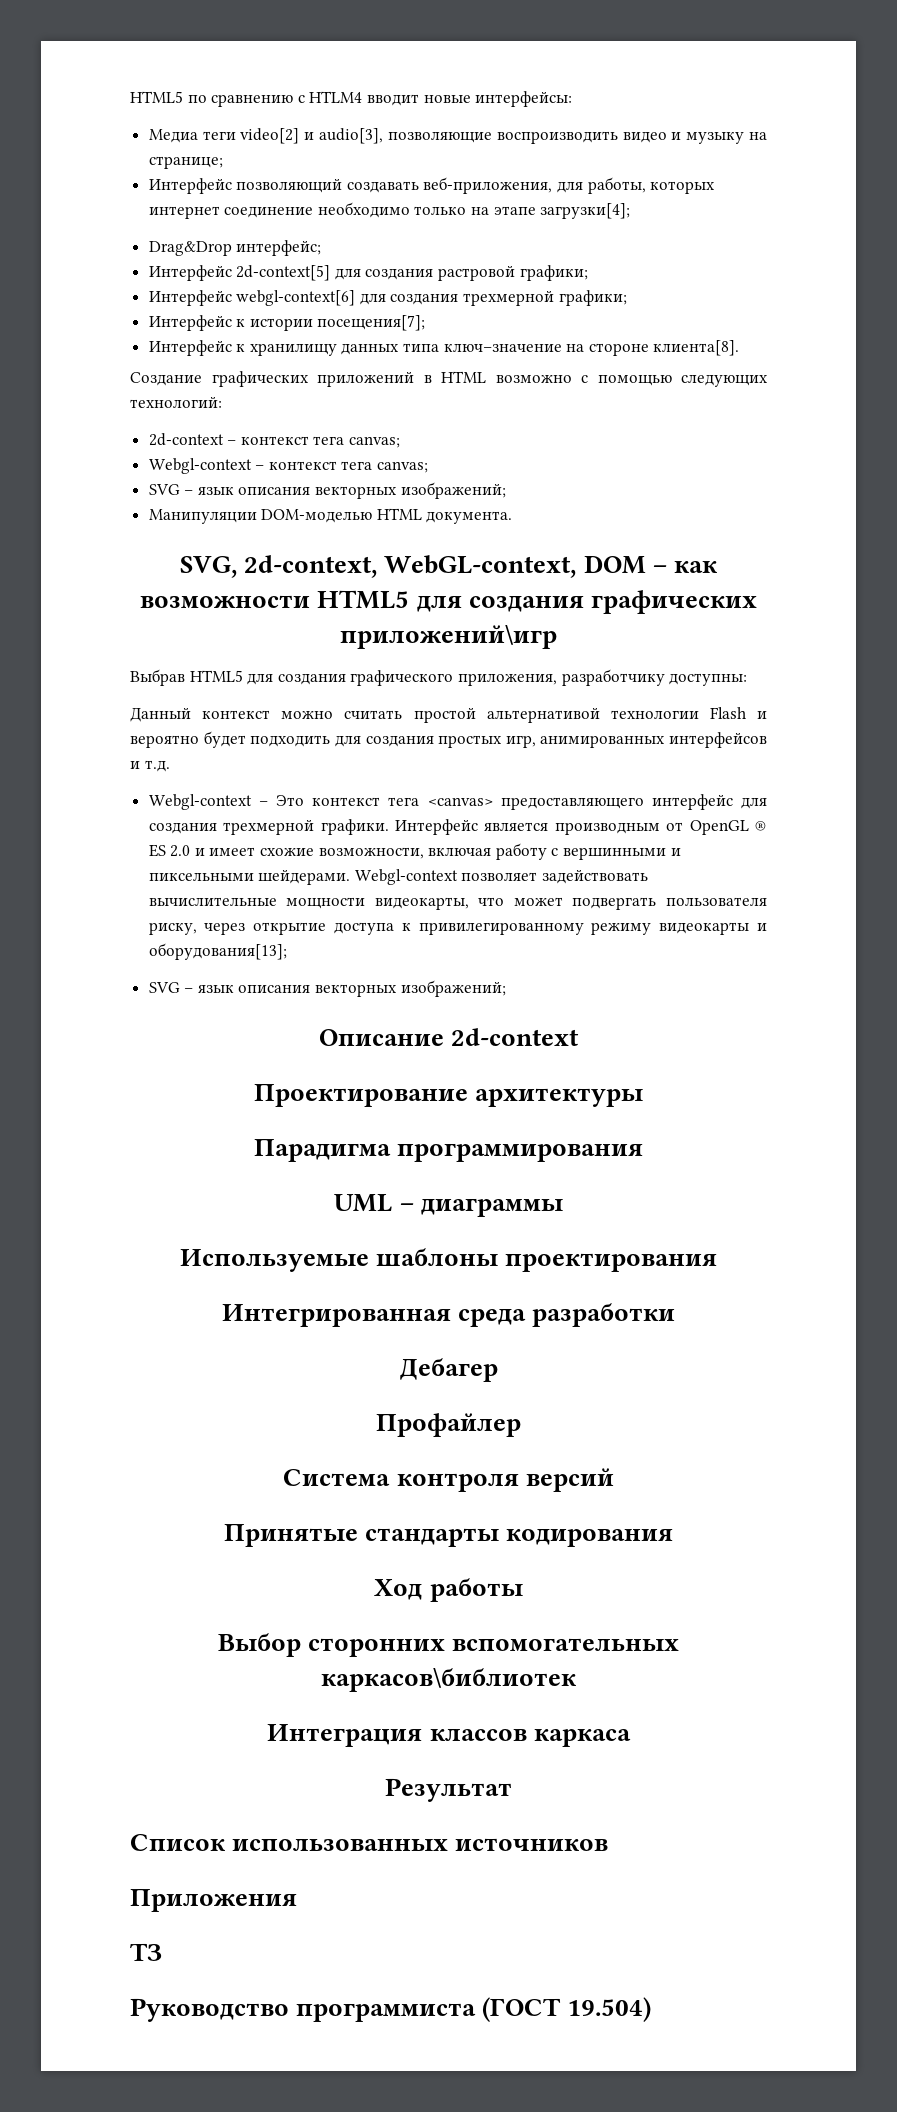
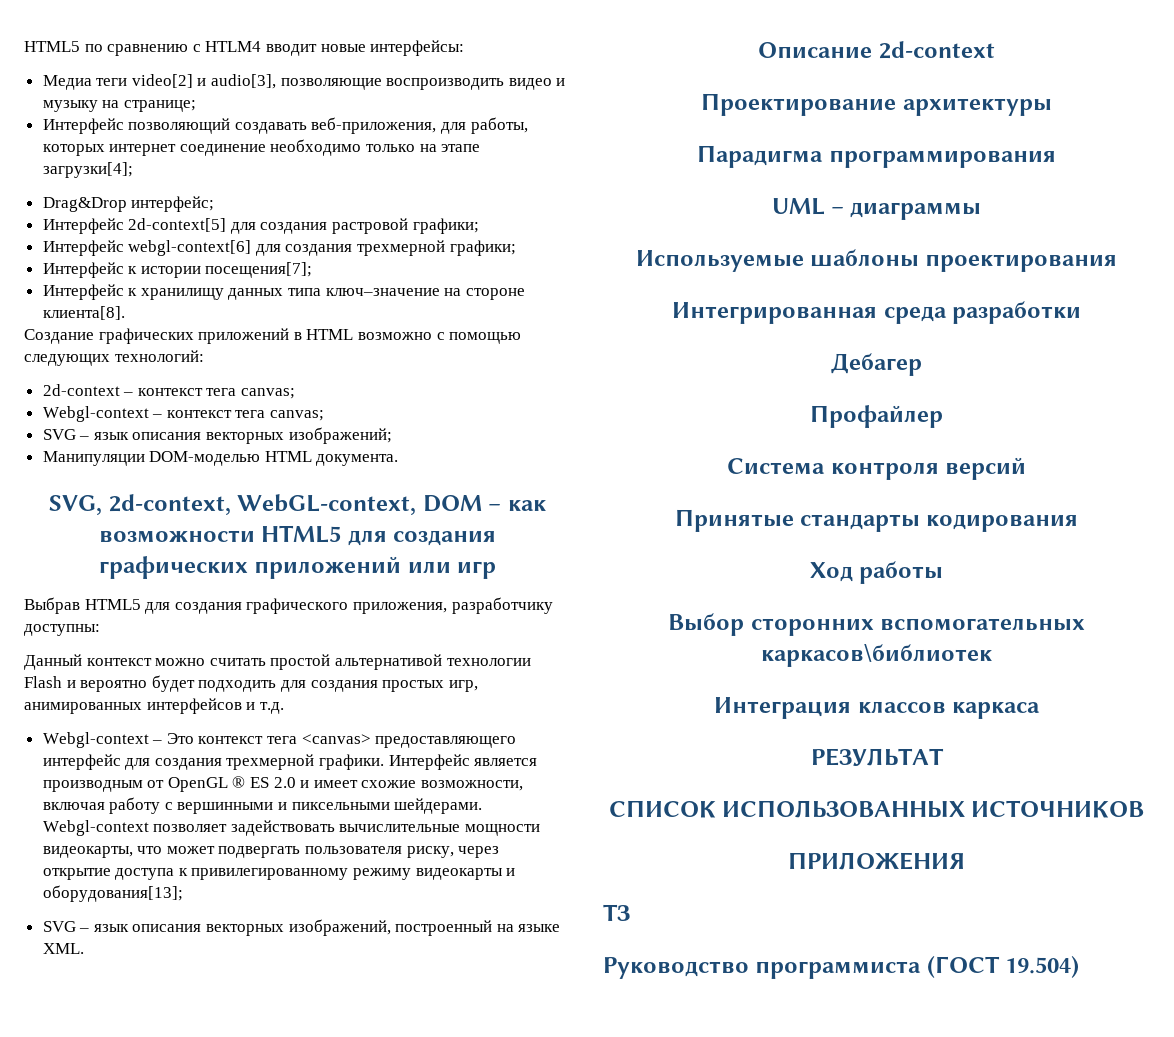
[340,625,557,649] приложений\игр -> [254,556,497,579] приложений или игр
[400,980,506,997] изображений; -> [288,919,561,936] [42,943,84,954] изображений, построенный на языке XML.
[385,1778,512,1802] [130,1834,609,1851] [130,1889,297,1912] Результат // Список использованных источников // Приложения -> [810,748,944,766] [608,800,1145,818] [788,852,965,870] РЕЗУЛЬТАТ // СПИСОК ИСПОЛЬЗОВАННЫХ ИСТОЧНИКОВ // ПРИЛОЖЕНИЯ

